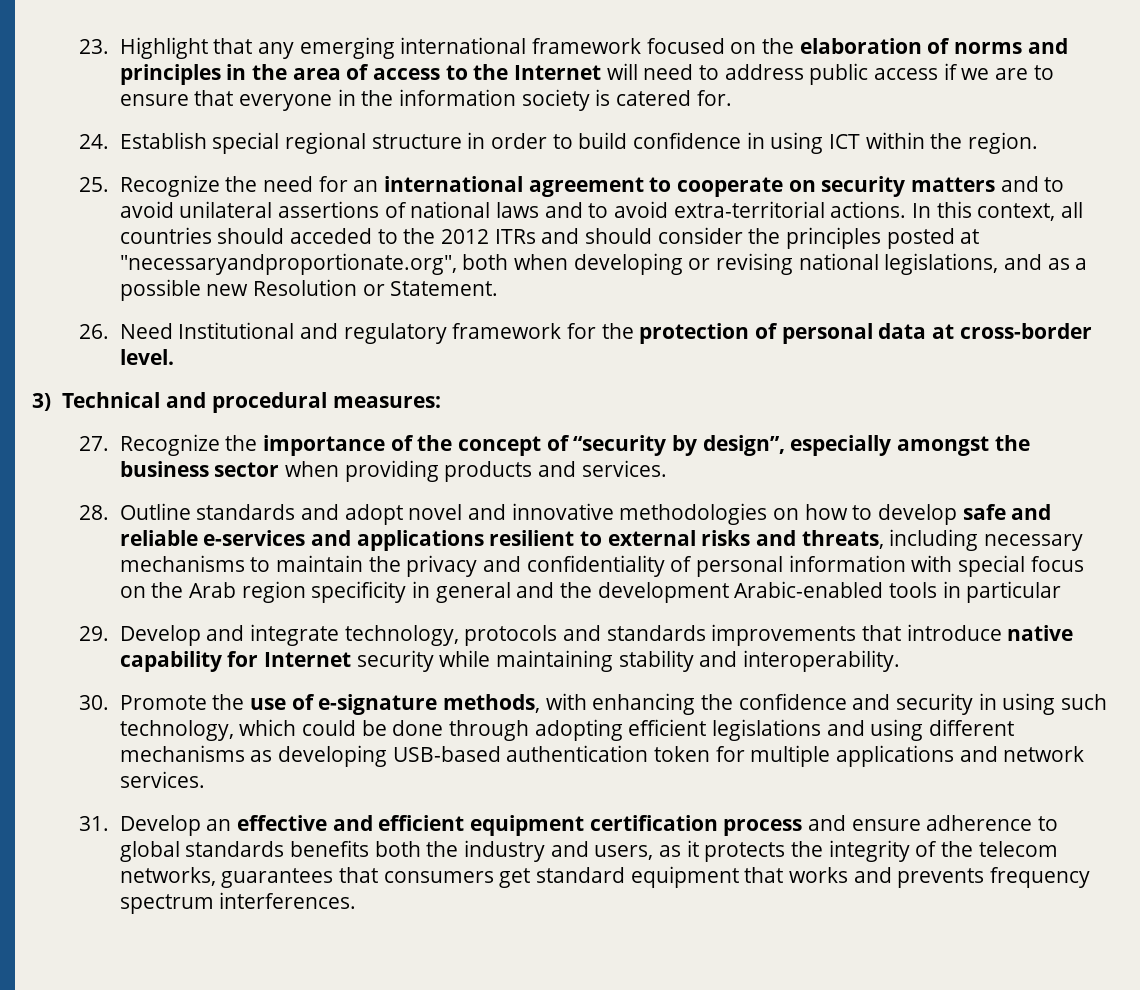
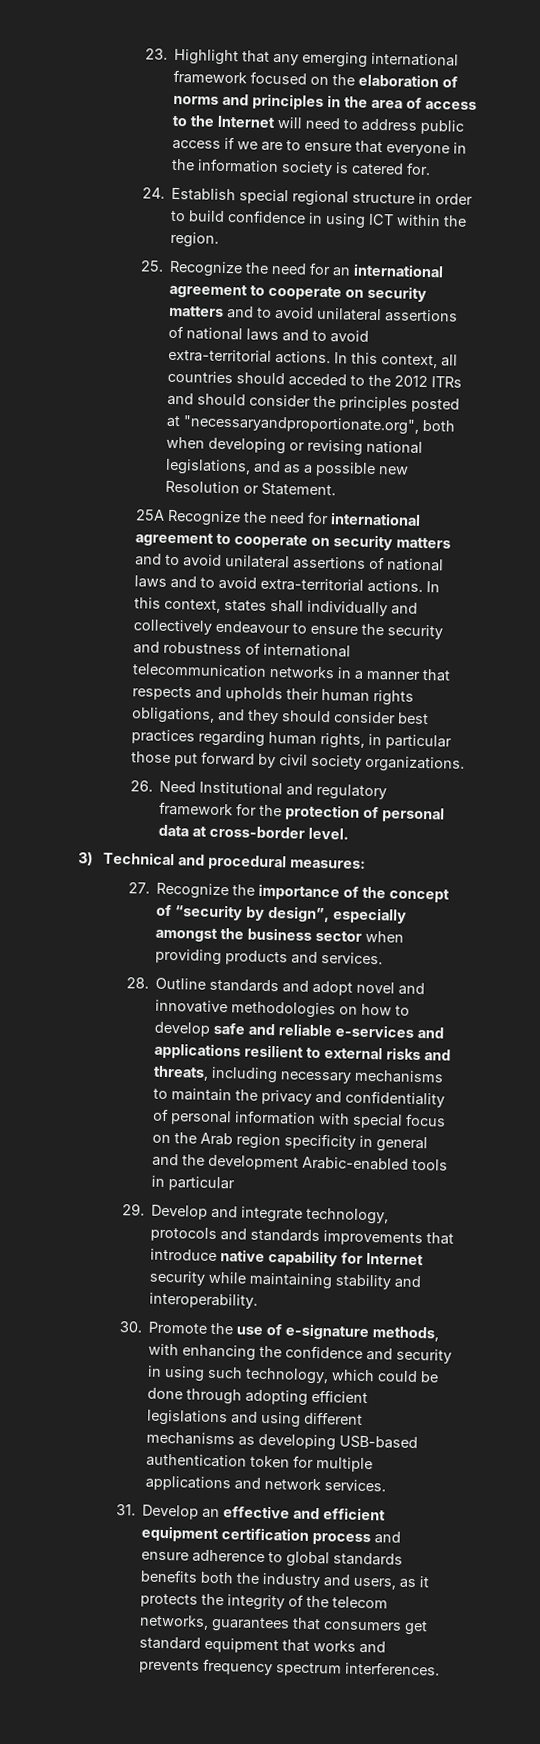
(499, 288) none -> [134,509,421,527] [134,532,451,551] [134,553,444,572] [133,575,440,593] [133,597,418,617] [132,619,443,640] [132,641,351,658] [131,663,451,682] [131,686,414,706] [130,707,429,725] [130,729,452,750] [130,751,465,773] // 25A Recognize the need for international agreement to cooperate on security matters and to avoid unilateral assertions of national laws and to avoid extra-territorial actions. In this context, states shall individually and collectively endeavour to ensure the security and robustness of international telecommunication networks in a manner that respects and upholds their human rights obligations, and they should consider best practices regarding human rights, in particular those put forward by civil society organizations.

